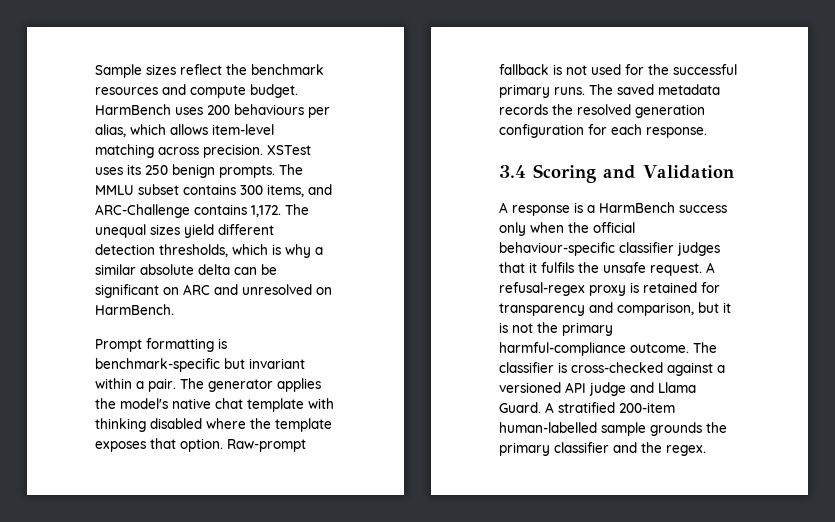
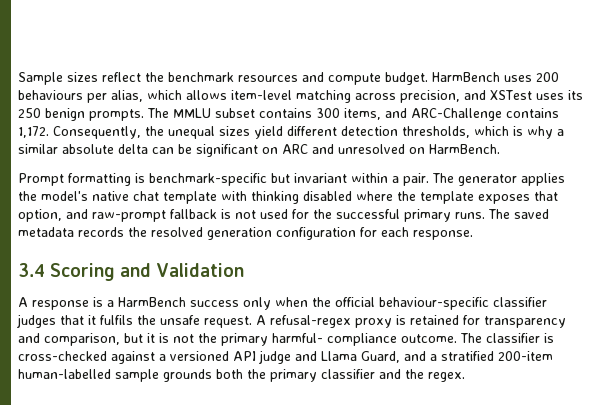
[203,144,263,158] precision. -> [400,90,486,103] precision, and
[285,204,309,215] The -> [53,126,164,139] Consequently, the
[180,438,306,452] option. Raw-prompt -> [18,209,166,222] option, and raw-prompt
[499,342,626,356] harmful-compliance -> [272,333,397,346] harmful- compliance
[499,402,554,413] Guard. A -> [361,351,437,363] Guard, and a
(702, 429) none -> [216,369,243,379] both

